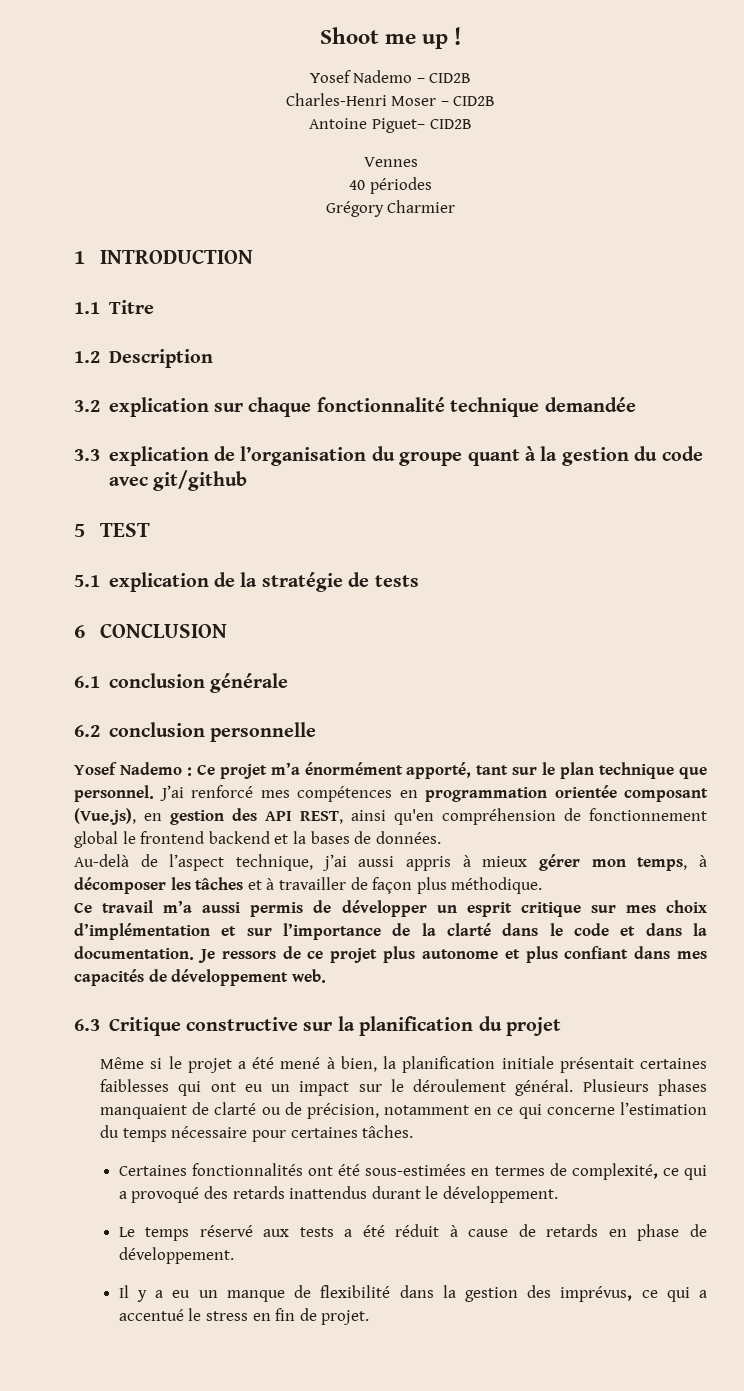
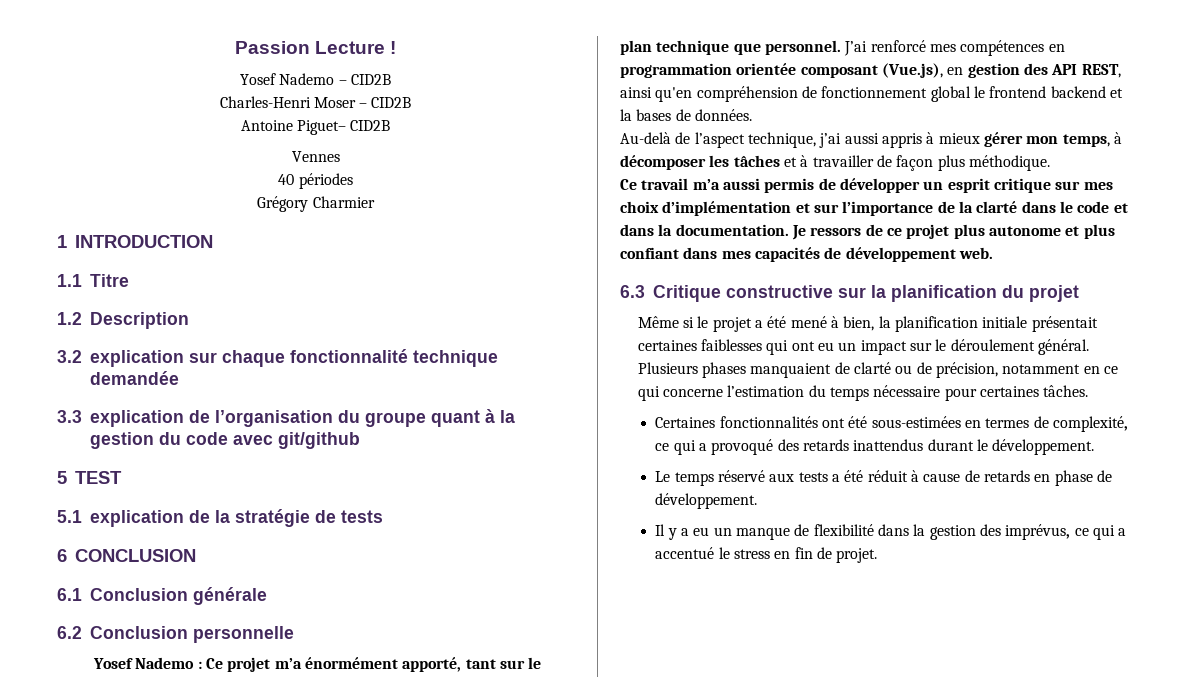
[319,27,449,49] Shoot me up -> [234,41,385,54] Passion Lecture
[108,673,205,688] conclusion -> [90,588,188,601] Conclusion
[108,722,205,737] conclusion -> [90,626,188,639] Conclusion

